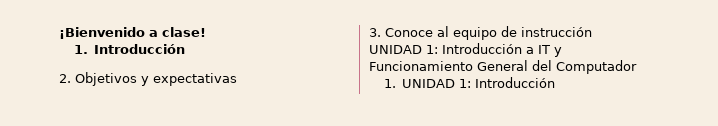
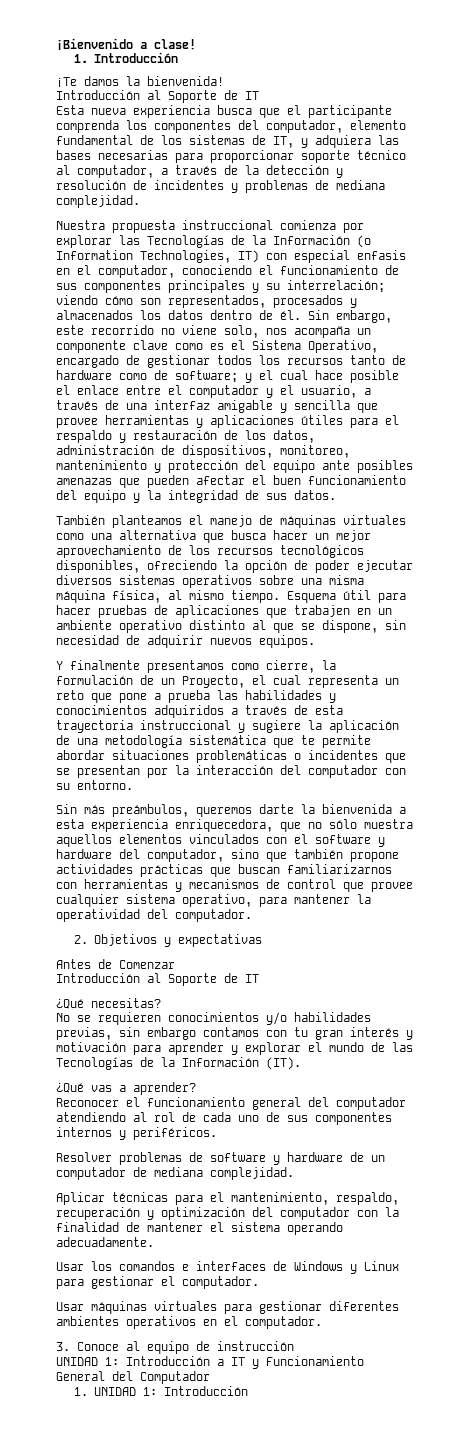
[59,72,237,86] 2. Objetivos y expectativas -> [56,76,224,87] [56,90,259,103] [56,105,392,118] [56,120,406,133] [56,135,399,148] [56,150,406,163] [56,165,343,178] [56,180,385,193] [56,195,140,208] [56,220,364,233] [56,235,371,248] [56,250,406,263] [56,265,399,278] [56,280,385,293] [56,295,357,308] [56,310,392,323] [56,325,371,338] [56,340,378,353] [56,355,406,368] [56,370,399,383] [56,385,371,398] [56,400,378,413] [56,415,399,428] [56,430,315,443] [56,445,350,458] [56,460,413,473] [56,475,406,488] [56,490,336,503] [56,515,406,528] [56,530,371,543] [56,545,364,558] [56,560,413,573] [56,575,364,588] [56,590,406,603] [56,605,392,618] [56,620,406,633] [56,635,315,648] [56,660,336,673] [56,675,399,688] [56,690,336,703] [56,705,343,718] [56,720,399,733] [56,735,371,748] [56,750,406,763] [56,765,406,778] [56,780,133,790] [56,804,406,817] [56,819,413,832] [56,834,385,847] [56,849,399,862] [56,864,392,877] [56,879,413,892] [56,894,371,907] [56,909,252,922] [73,934,262,947] [56,959,175,969] [56,973,259,986] [56,998,161,1009] [56,1012,371,1025] [56,1027,413,1040] [56,1042,413,1055] [56,1057,301,1070] [56,1082,196,1095] [56,1097,406,1110] [56,1112,392,1125] [56,1127,217,1140] [56,1152,385,1165] [56,1167,294,1180] [56,1192,399,1205] [56,1207,399,1220] [56,1222,343,1235] [56,1237,154,1247] [56,1261,399,1274] [56,1276,259,1289] [56,1301,399,1314] [56,1316,322,1329] ¡Te damos la bienvenida! // Introducción al Soporte de IT // Esta nueva experiencia busca que el participante comprenda los componentes del computador, elemento fundamental de los sistemas de IT, y adquiera las bases necesarias para proporcionar soporte técnico al computador, a través de la detección y resolución de incidentes y problemas de mediana complejidad. // Nuestra propuesta instruccional comienza por explorar las Tecnologías de la Información (o Information Technologies, IT) con especial enfasis en el computador, conociendo el funcionamiento de sus componentes principales y su interrelación; viendo cómo son representados, procesados y almacenados los datos dentro de él. Sin embargo, este recorrido no viene solo, nos acompaña un componente clave como es el Sistema Operativo, encargado de gestionar todos los recursos tanto de hardware como de software; y el cual hace posible el enlace entre el computador y el usuario, a través de una interfaz amigable y sencilla que provee herramientas y aplicaciones útiles para el respaldo y restauración de los datos, administración de dispositivos, monitoreo, mantenimiento y protección del equipo ante posibles amenazas que pueden afectar el buen funcionamiento del equipo y la integridad de sus datos. // También planteamos el manejo de máquinas virtuales como una alternativa que busca hacer un mejor aprovechamiento de los recursos tecnológicos disponibles, ofreciendo la opción de poder ejecutar diversos sistemas operativos sobre una misma máquina física, al mismo tiempo. Esquema útil para hacer pruebas de aplicaciones que trabajen en un ambiente operativo distinto al que se dispone, sin necesidad de adquirir nuevos equipos. // Y finalmente presentamos como cierre, la formulación de un Proyecto, el cual representa un reto que pone a prueba las habilidades y conocimientos adquiridos a través de esta trayectoria instruccional y sugiere la aplicación de una metodología sistemática que te permite abordar situaciones problemáticas o incidentes que se presentan por la interacción del computador con su entorno. // Sin más preámbulos, queremos darte la bienvenida a esta experiencia enriquecedora, que no sólo muestra aquellos elementos vinculados con el software y hardware del computador, sino que también propone actividades prácticas que buscan familiarizarnos con herramientas y mecanismos de control que provee cualquier sistema operativo, para mantener la operatividad del computador. // 2. Objetivos y expectativas // Antes de Comenzar // Introducción al Soporte de IT // ¿Qué necesitas? // No se requieren conocimientos y/o habilidades previas, sin embargo contamos con tu gran interés y motivación para aprender y explorar el mundo de las Tecnologías de la Información (IT). // ¿Qué vas a aprender? // Reconocer el funcionamiento general del computador atendiendo al rol de cada uno de sus componentes internos y periféricos. // Resolver problemas de software y hardware de un computador de mediana complejidad. // Aplicar técnicas para el mantenimiento, respaldo, recuperación y optimización del computador con la finalidad de mantener el sistema operando adecuadamente. // Usar los comandos e interfaces de Windows y Linux para gestionar el computador. // Usar máquinas virtuales para gestionar diferentes ambientes operativos en el computador.

